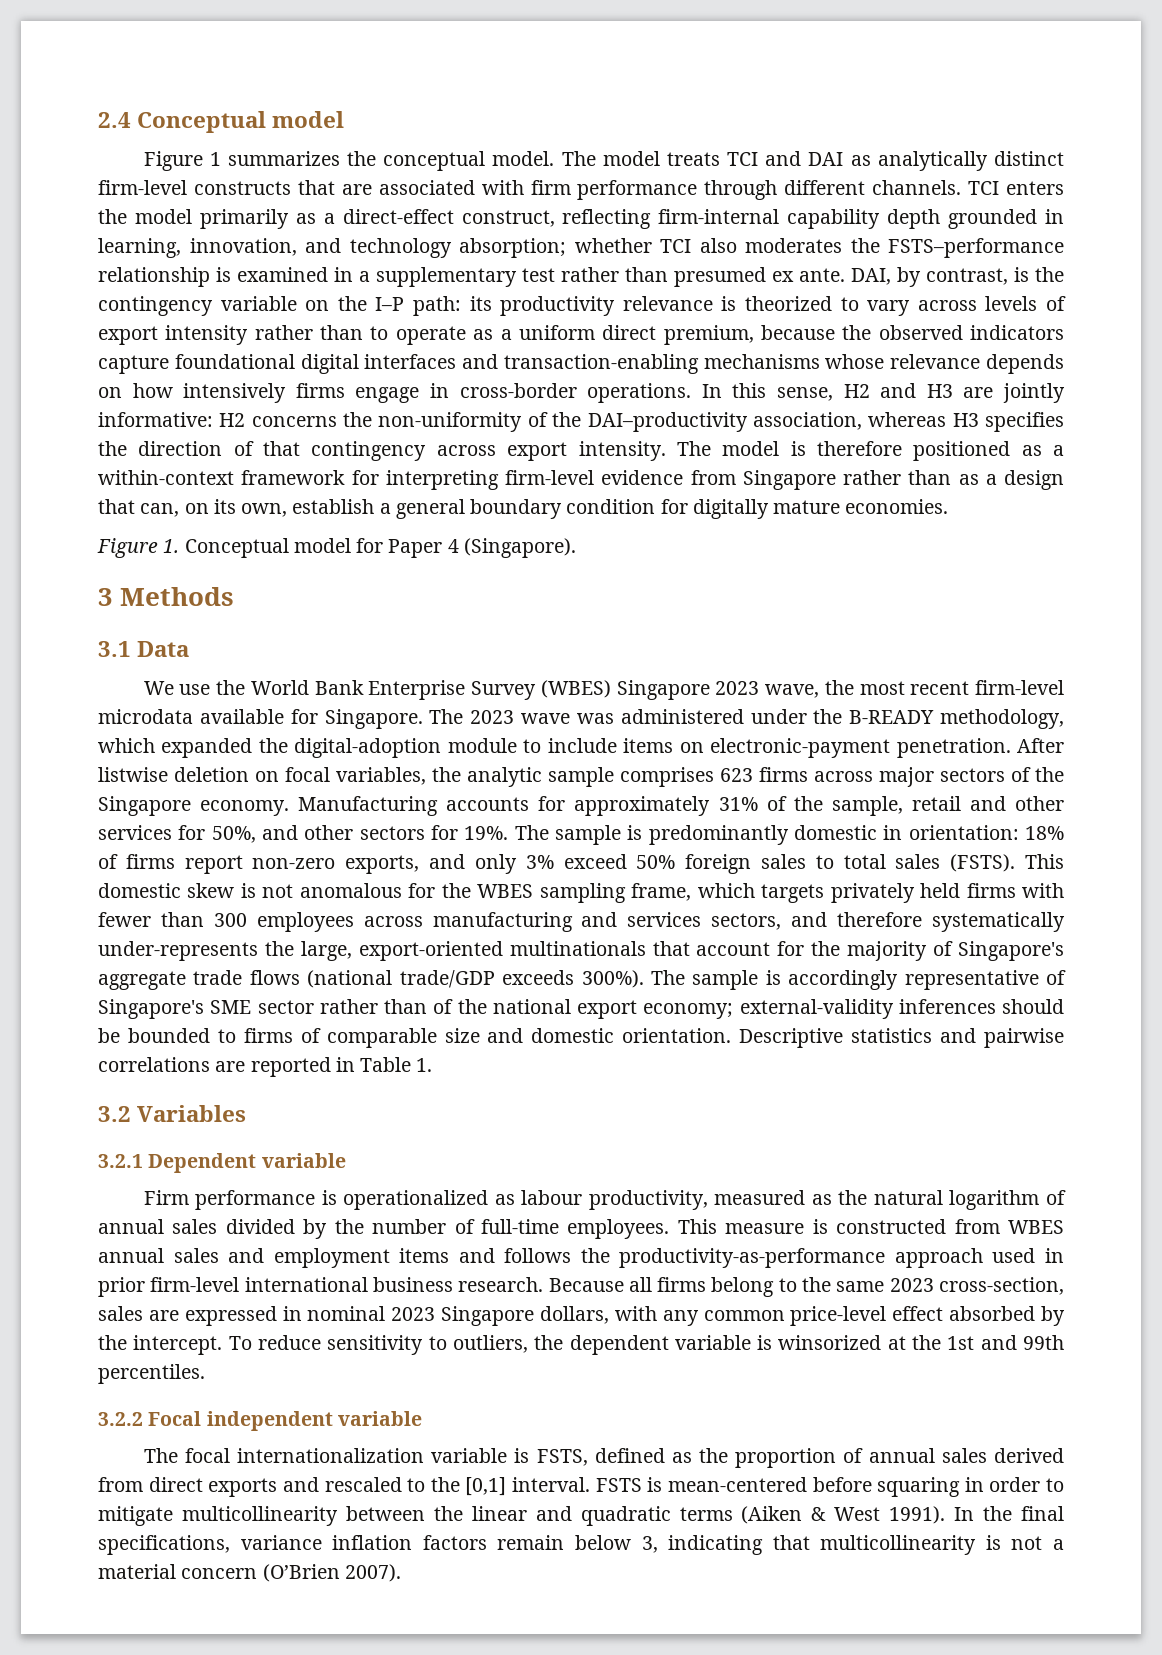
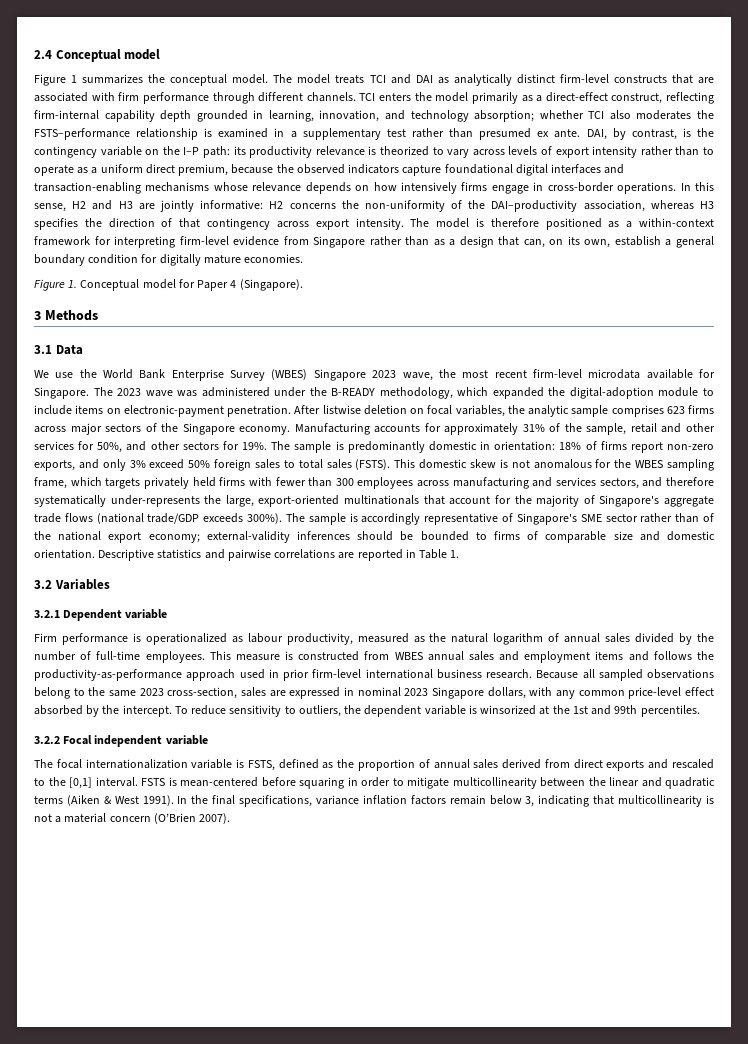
[657,1277,707,1292] firms -> [598,669,714,681] sampled observations

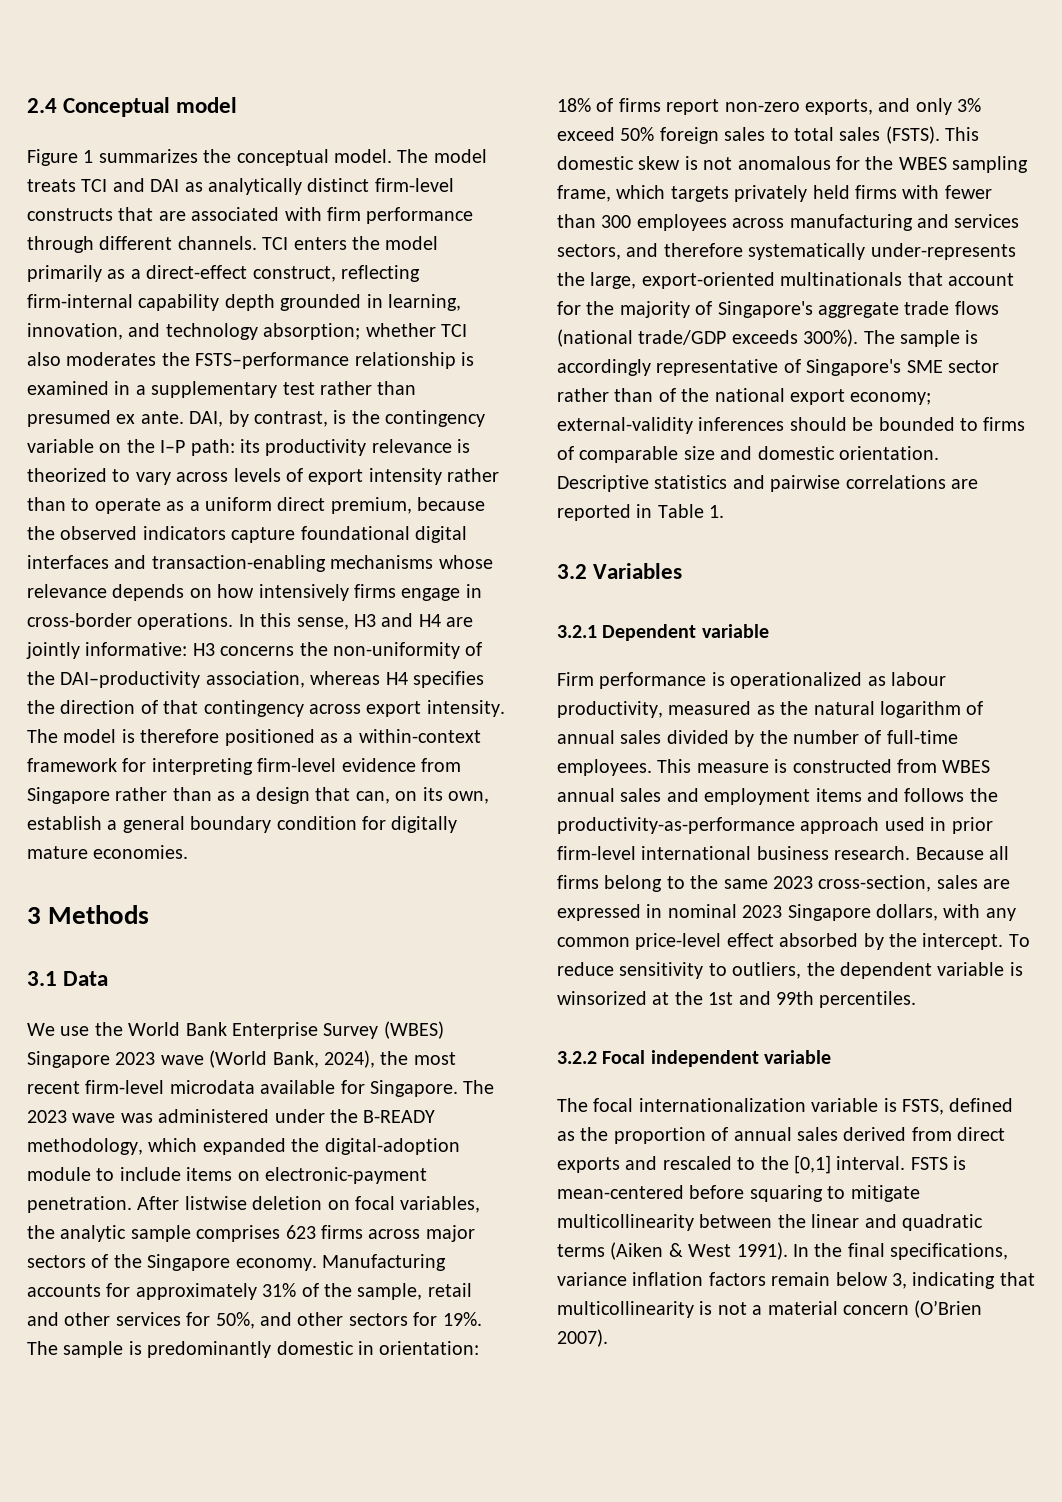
[72,200,133,210] H2 and H3 -> [354,613,441,627] H3 and H4
[269,201,284,209] H2 -> [192,643,215,656] H3
[700,201,714,209] H3 -> [385,672,408,685] H4
[34,279,303,291] // Figure 1. Conceptual model for Paper 4 (Singapore). -> (189, 852) none
[402,372,433,381] wave, -> [160,1050,375,1068] wave (World Bank, 2024),
[598,669,714,681] sampled observations -> [557,875,599,889] firms
[347,777,390,787] in order -> (823, 1193) none

